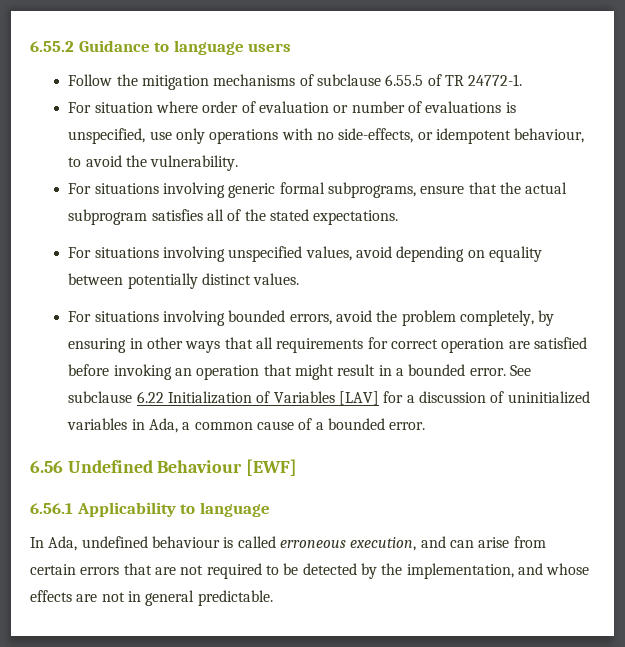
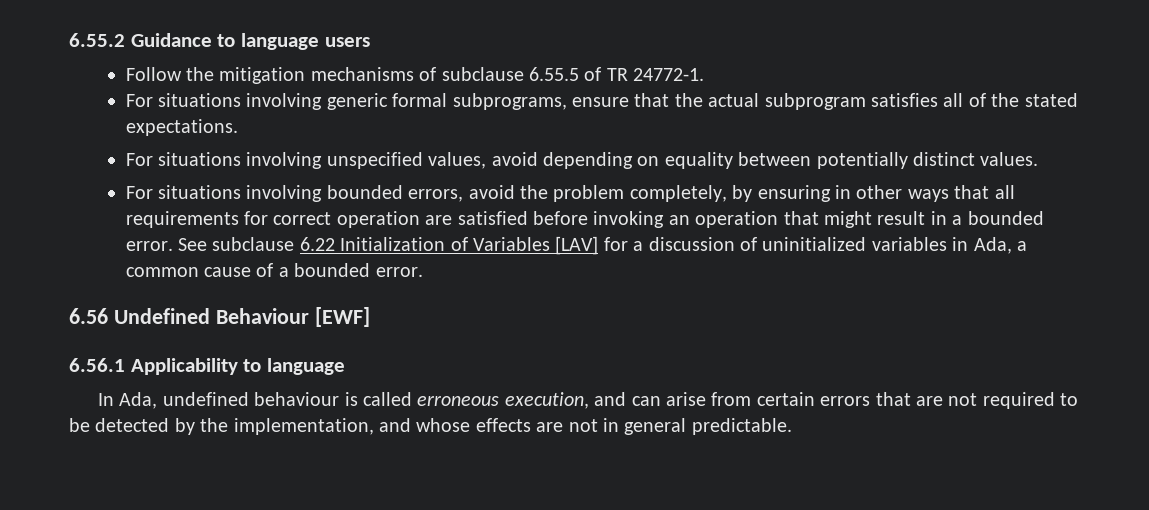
[68,101,516,113] [68,128,585,144] [68,155,239,171] // For situation where order of evaluation or number of evaluations is unspecified, use only operations with no side-effects, or idempotent behaviour, to avoid the vulnerability. -> (705, 74) none

